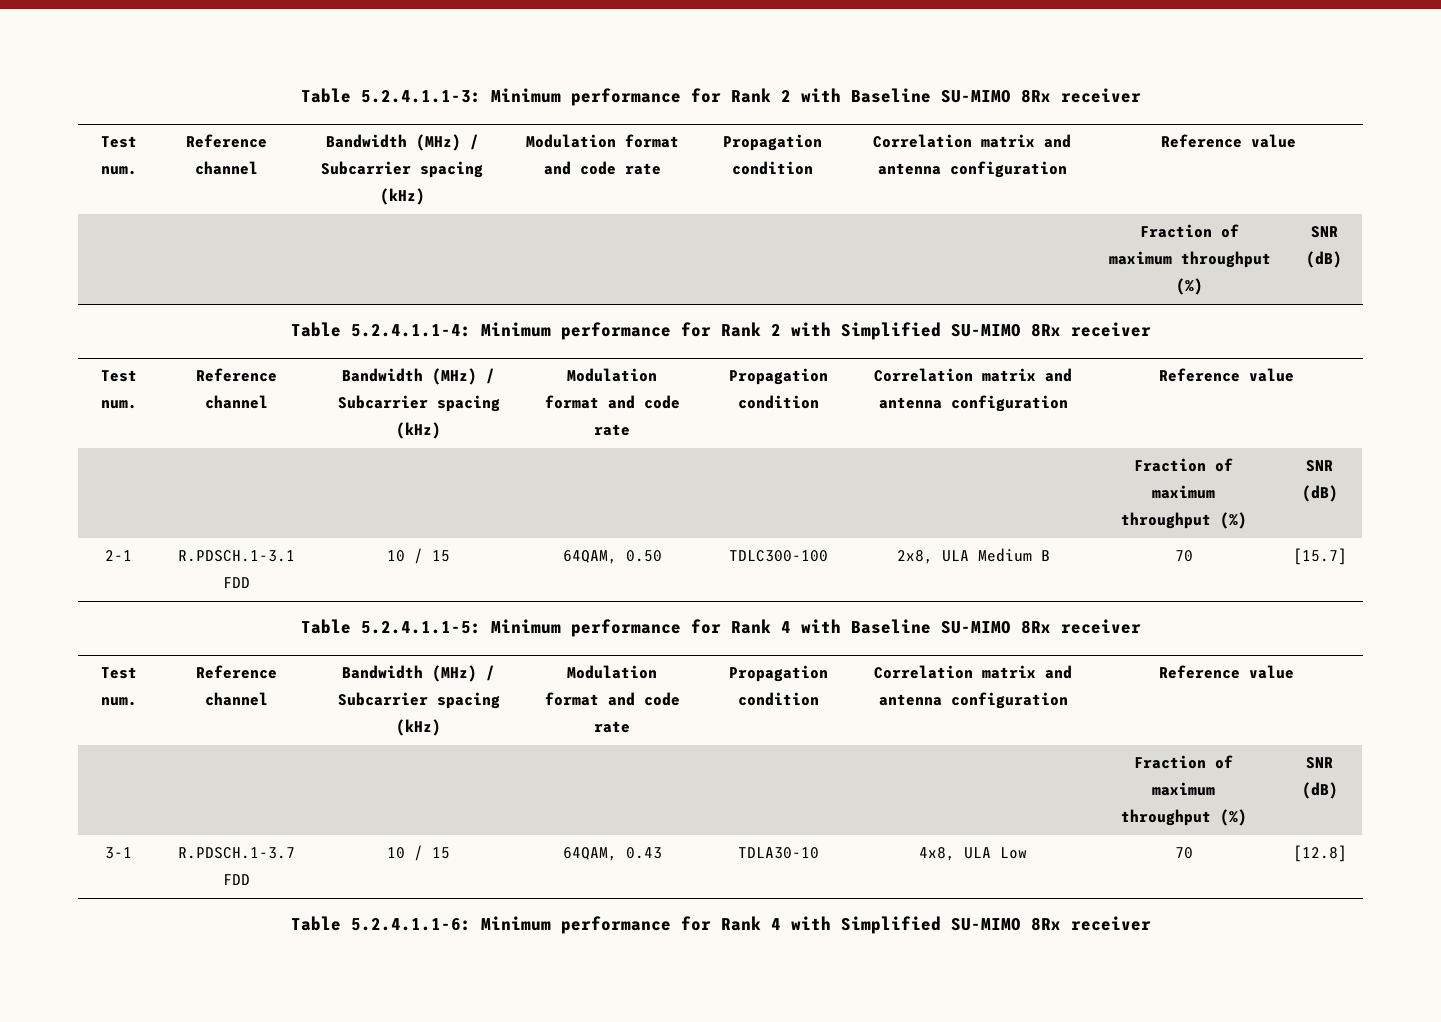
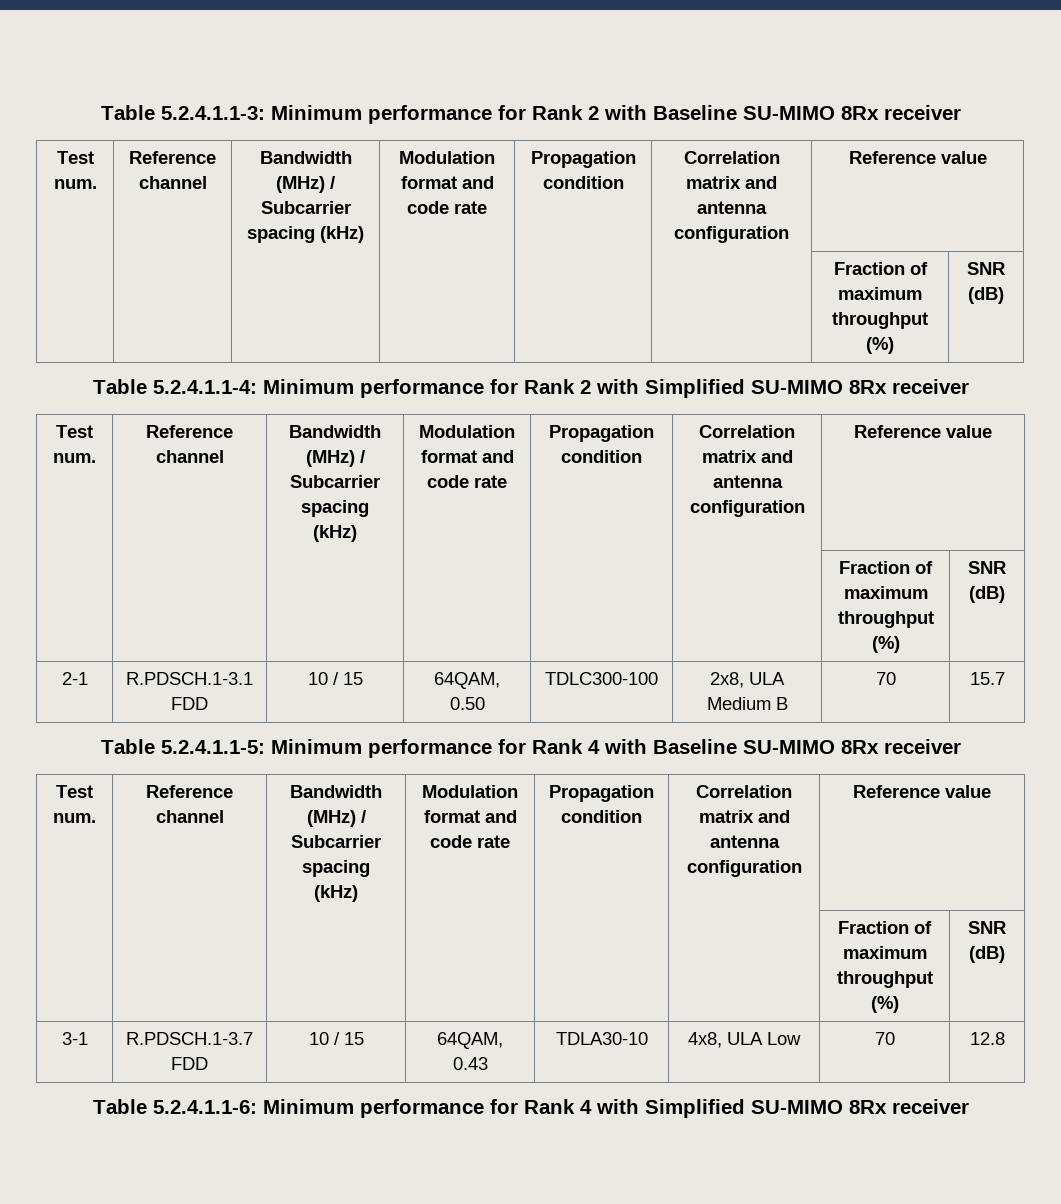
[1292,548,1347,565] [15.7] -> [969,672,1005,685] 15.7
[1292,845,1347,862] [12.8] -> [969,1032,1005,1045] 12.8

